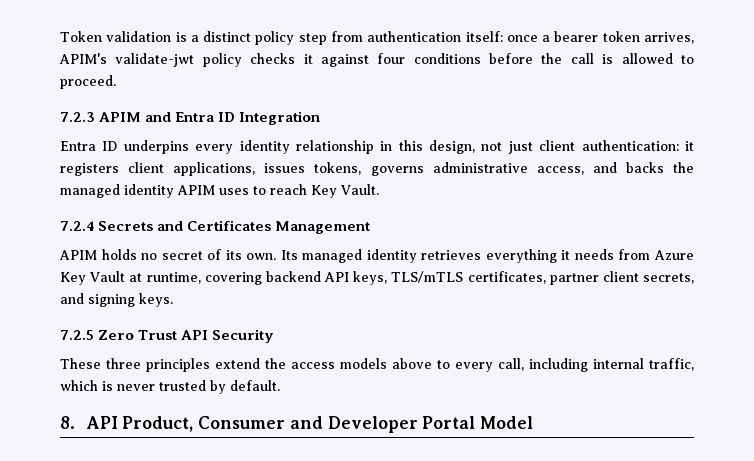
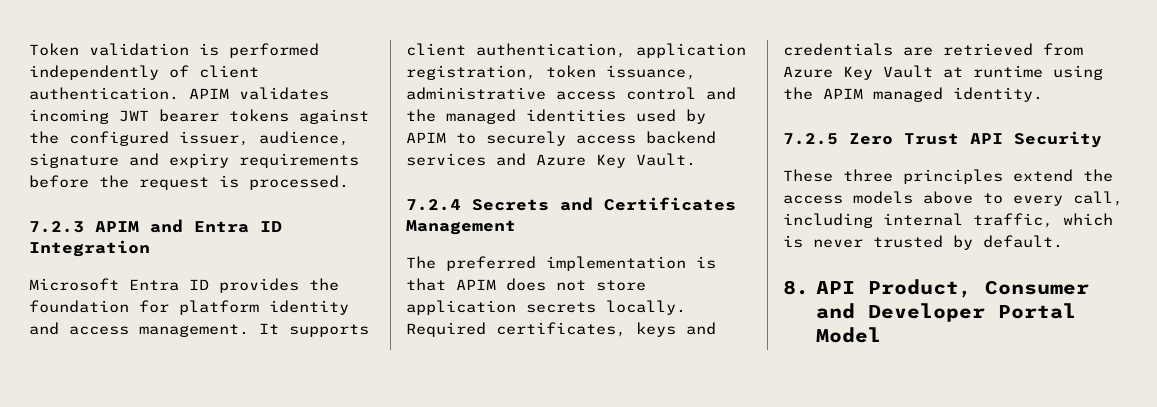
[190,31,694,45] [59,53,694,67] [60,75,116,89] a distinct policy step from authentication itself: once a bearer token arrives, APIM's validate-jwt policy checks it against four conditions before the call is allowed to proceed. -> [229,43,319,58] [29,65,259,80] [29,87,329,100] [29,109,369,124] [29,131,349,146] [29,153,359,168] [29,175,349,190] performed independently of client authentication. APIM validates incoming JWT bearer tokens against the configured issuer, audience, signature and expiry requirements before the request is processed.
[60,140,694,154] [60,162,695,176] [60,184,307,198] Entra ID underpins every identity relationship in this design, not just client authentication: it registers client applications, issues tokens, governs administrative access, and backs the managed identity APIM uses to reach -> [29,278,339,293] [29,300,349,315] [29,322,369,337] [406,43,746,58] [406,65,696,80] [406,87,736,100] [406,109,706,124] [406,131,716,146] [406,153,586,166] Microsoft Entra ID provides the foundation for platform identity and access management. It supports client authentication, application registration, token issuance, administrative access control and the managed identities used by APIM to securely access backend services and Azure
[59,249,614,263] APIM holds no secret of its own. Its managed identity retrieves everything it needs -> [406,256,716,271] [406,278,646,291] [406,300,686,315] [406,322,716,337] [783,43,1033,56] The preferred implementation is that APIM does not store application secrets locally. Required certificates, keys and credentials are retrieved
[146,271,694,285] [60,293,173,307] runtime, covering backend API keys, TLS/mTLS certificates, partner client secrets, and signing keys. -> [973,65,1103,80] [783,87,1043,102] runtime using the APIM managed identity.

